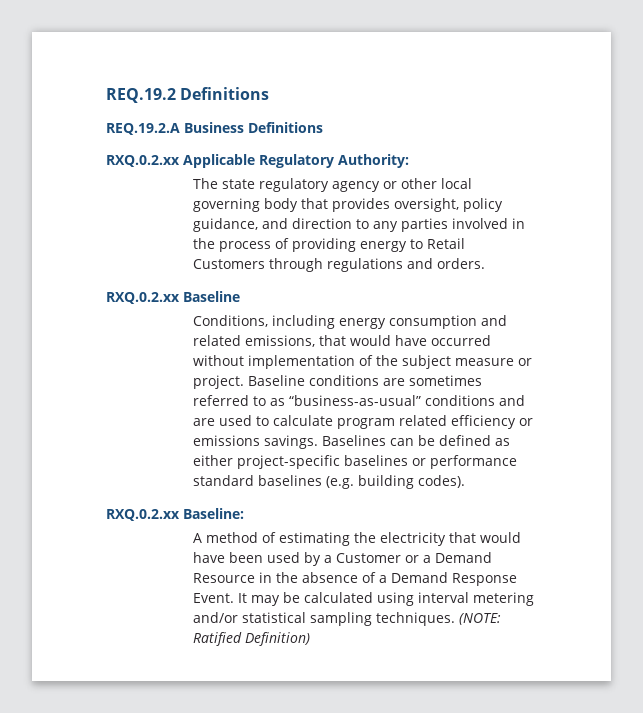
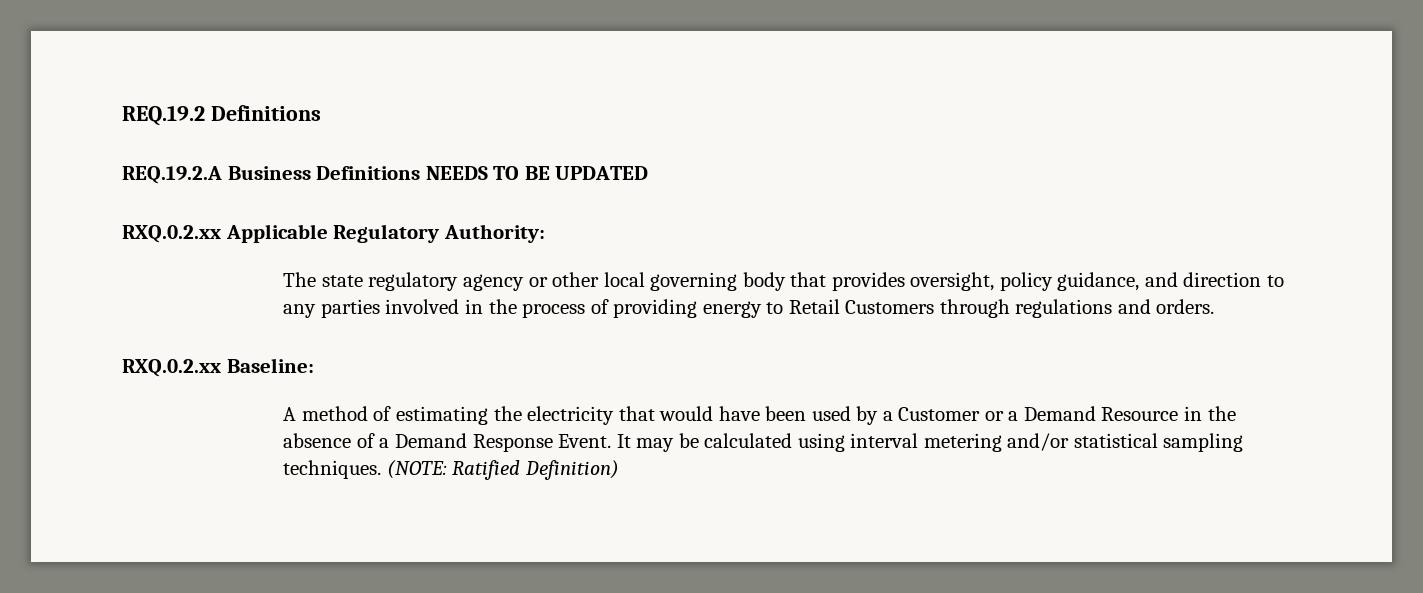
(323, 127) none -> [425,166,649,180] NEEDS TO BE UPDATED
[106,291,240,304] [193,315,508,329] [193,335,492,347] [193,355,533,369] [193,375,483,389] [193,395,526,406] [193,415,534,429] [193,435,511,449] [193,455,518,469] [193,475,466,489] // RXQ.0.2.xx Baseline // Conditions, including energy consumption and related emissions, that would have occurred without implementation of the subject measure or project. Baseline conditions are sometimes referred to as “business-as-usual” conditions and are used to calculate program related efficiency or emissions savings. Baselines can be defined as either project-specific baselines or performance standard baselines (e.g. building codes). -> (1215, 306) none

